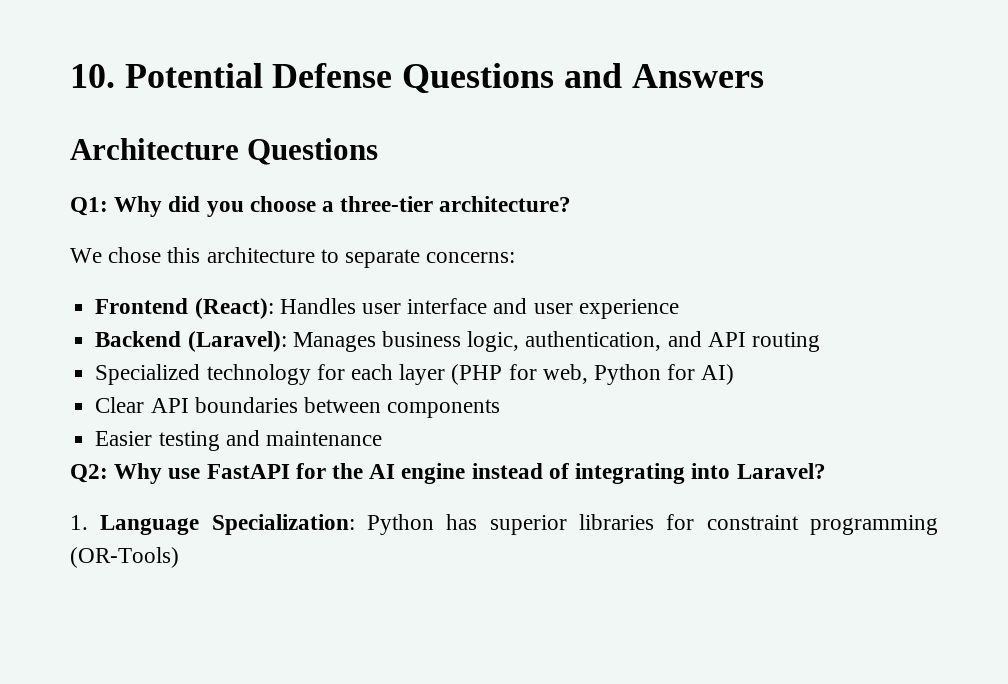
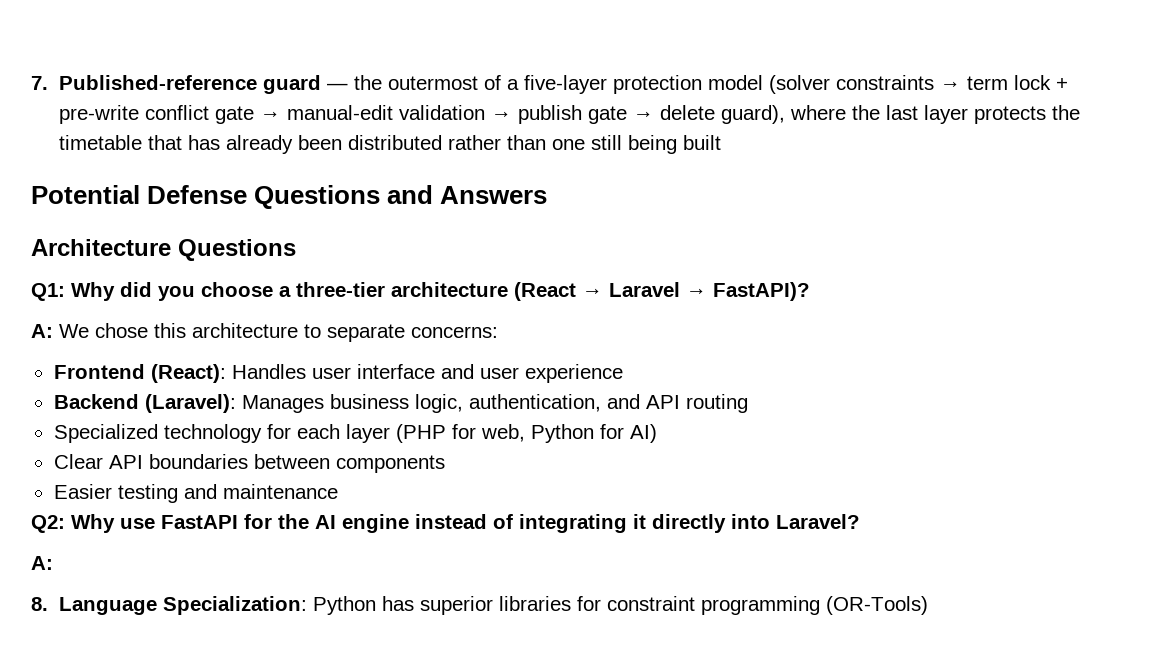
[70,64,115,88] 10. -> [31,75,1069,94] [59,105,1081,124] [59,135,722,154] 7. Published-reference guard — the outermost of a five-layer protection model (solver constraints → term lock + pre-write conflict gate → manual-edit validation → publish gate → delete guard), where the last layer protects the timetable that has already been distributed rather than one still being built //
[439,196,572,212] architecture? // -> [391,282,810,301] [31,324,53,338] architecture (React → Laravel → FastAPI)? // A:
(686, 473) none -> [633,514,726,533] it directly
[70,515,88,530] 1. -> [31,556,53,570] [31,597,48,611] A: // 8.

